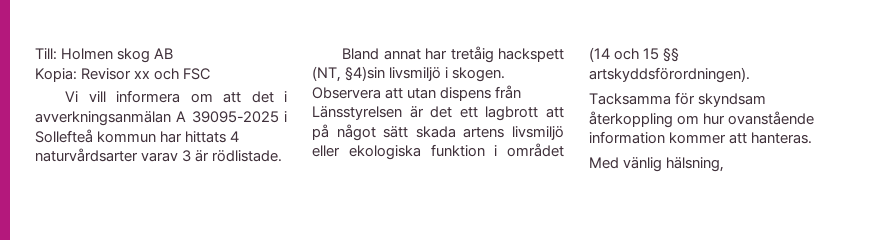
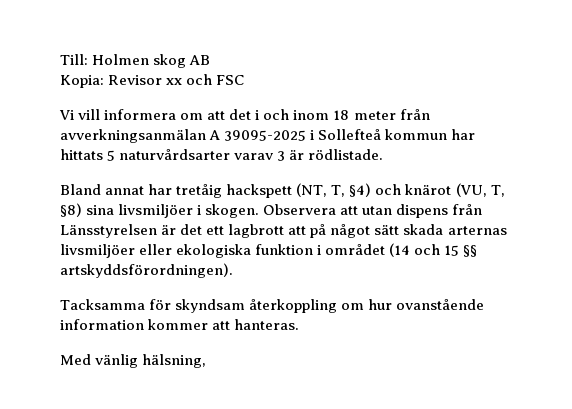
(287, 96) none -> [263,109,430,120] och inom 18 meter från
[230,131,240,142] 4 -> [107,150,116,161] 5
[345,66,442,81] §4)sin livsmiljö -> [331,183,505,197] [60,203,194,218] T, §4) och knärot (VU, T, §8) sina livsmiljöer
[463,126,564,140] artens livsmiljö -> [447,226,507,235] [60,244,135,258] arternas livsmiljöer

